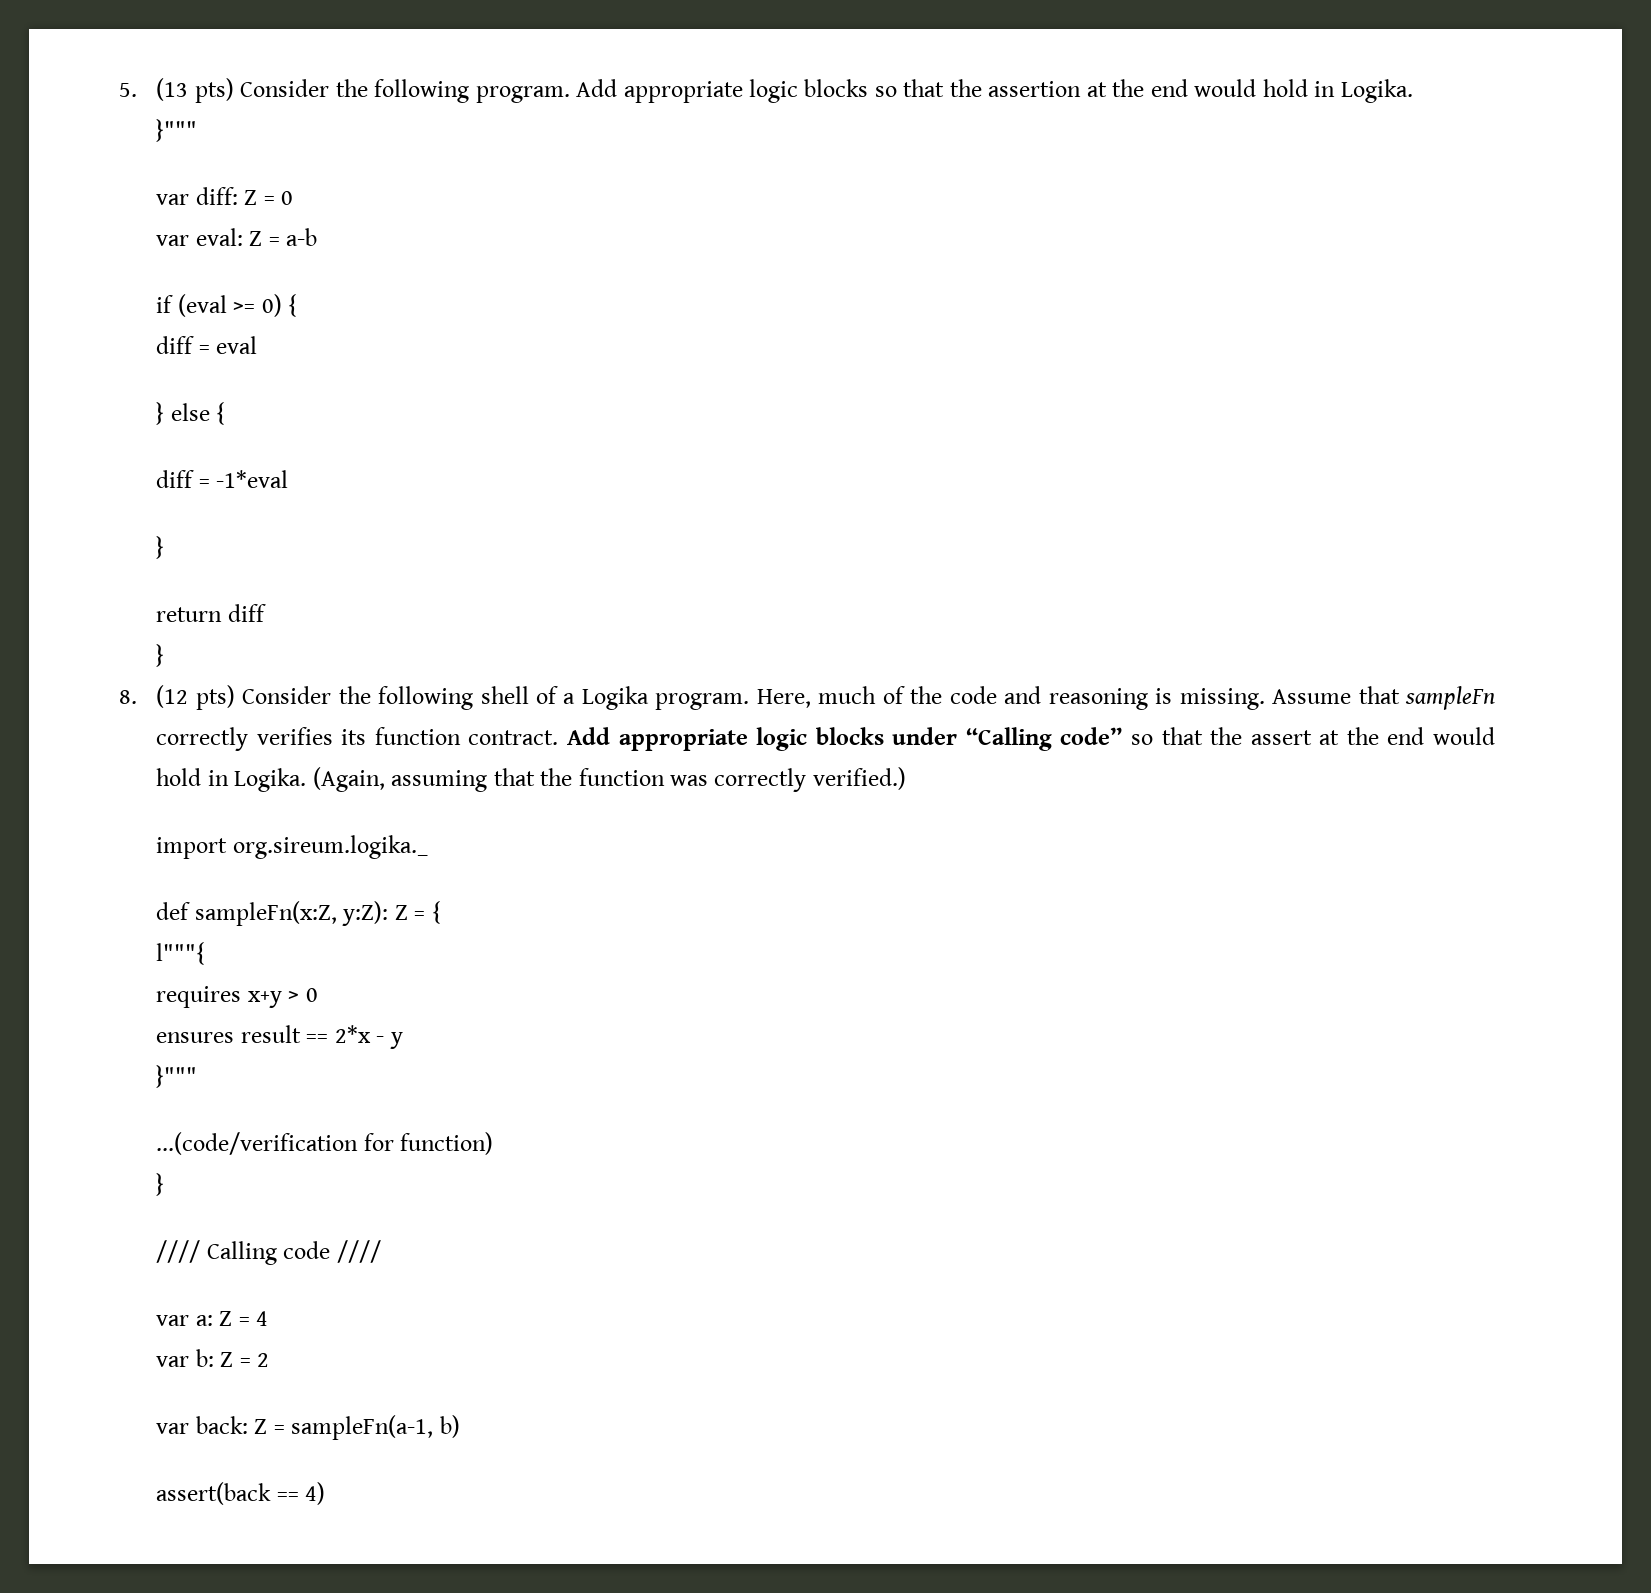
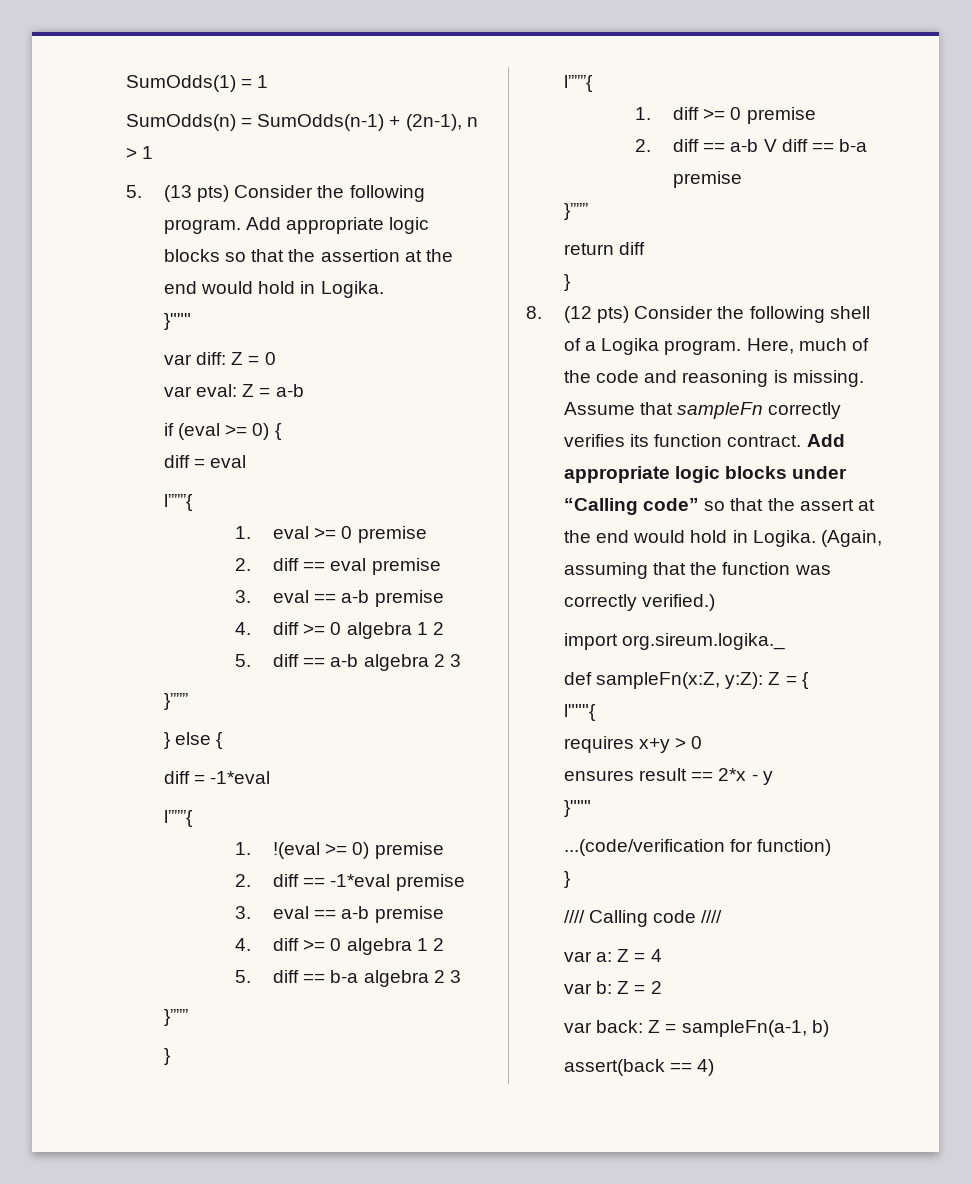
(119, 90) none -> [126,75,269,92] [126,114,478,131] [126,146,154,159] SumOdds(1) = 1 // SumOdds(n) = SumOdds(n-1) + (2n-1), n > 1 //
(258, 345) none -> [163,494,193,511] [235,526,427,543] [235,558,441,575] [235,590,444,607] [235,622,444,639] [235,654,461,671] [163,693,188,710] // l”””{ // 1. eval >= 0 premise // 2. diff == eval premise // 3. eval == a-b premise // 4. diff >= 0 algebra 1 2 // 5. diff == a-b algebra 2 3 // }”””
[156,536,165,559] } -> [163,810,193,827] [235,842,444,859] [235,874,465,891] [235,906,444,923] [235,938,444,955] [235,970,461,987] [163,1009,188,1026] [163,1048,170,1065] [563,75,593,92] [635,107,816,124] [635,139,867,152] [673,171,743,188] [563,203,588,220] l”””{ // 1. !(eval >= 0) premise // 2. diff == -1*eval premise // 3. eval == a-b premise // 4. diff >= 0 algebra 1 2 // 5. diff == b-a algebra 2 3 // }””” // } // l”””{ // 1. diff >= 0 premise // 2. diff == a-b V diff == b-a premise // }”””

